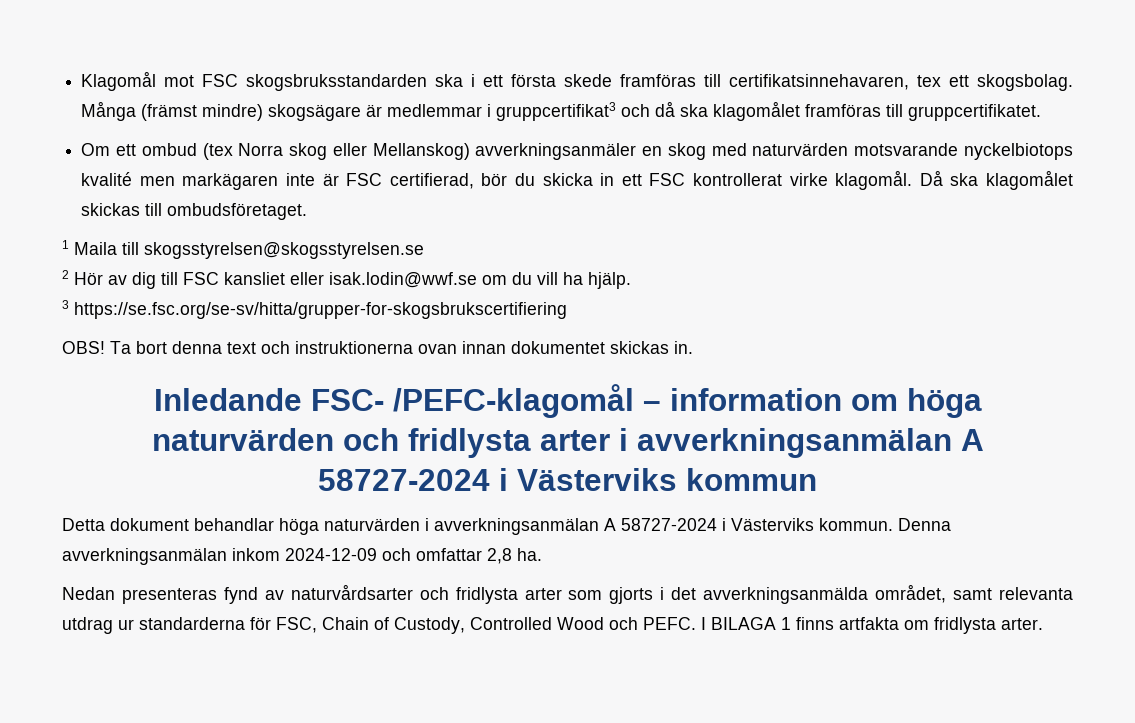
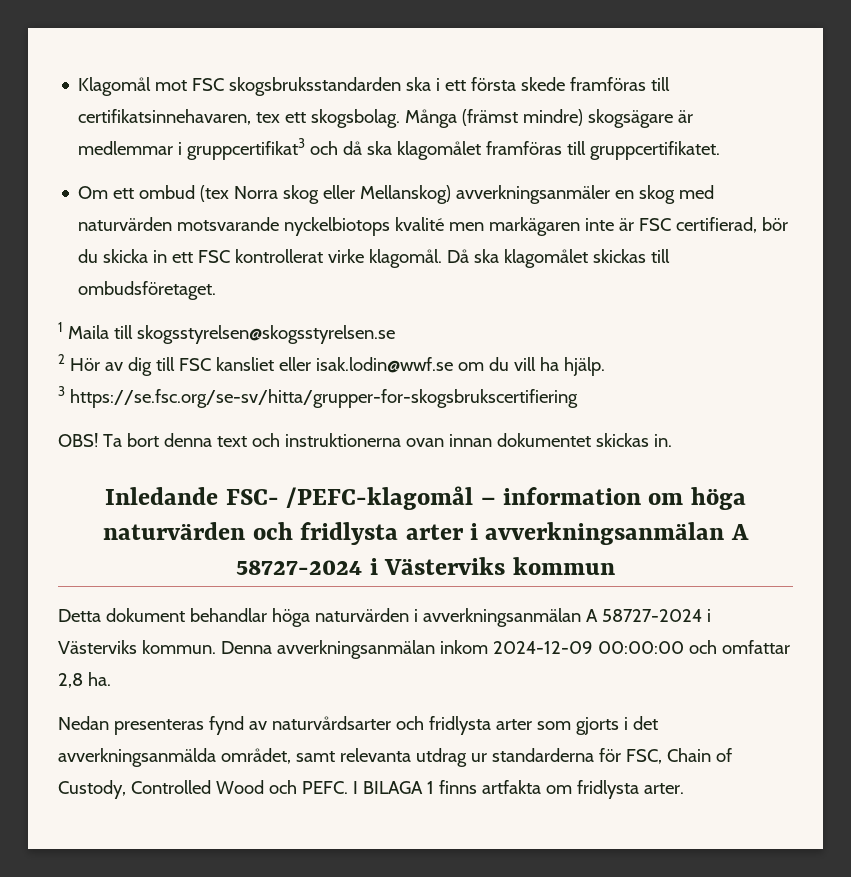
(377, 554) none -> [597,641,684,654] 00:00:00

